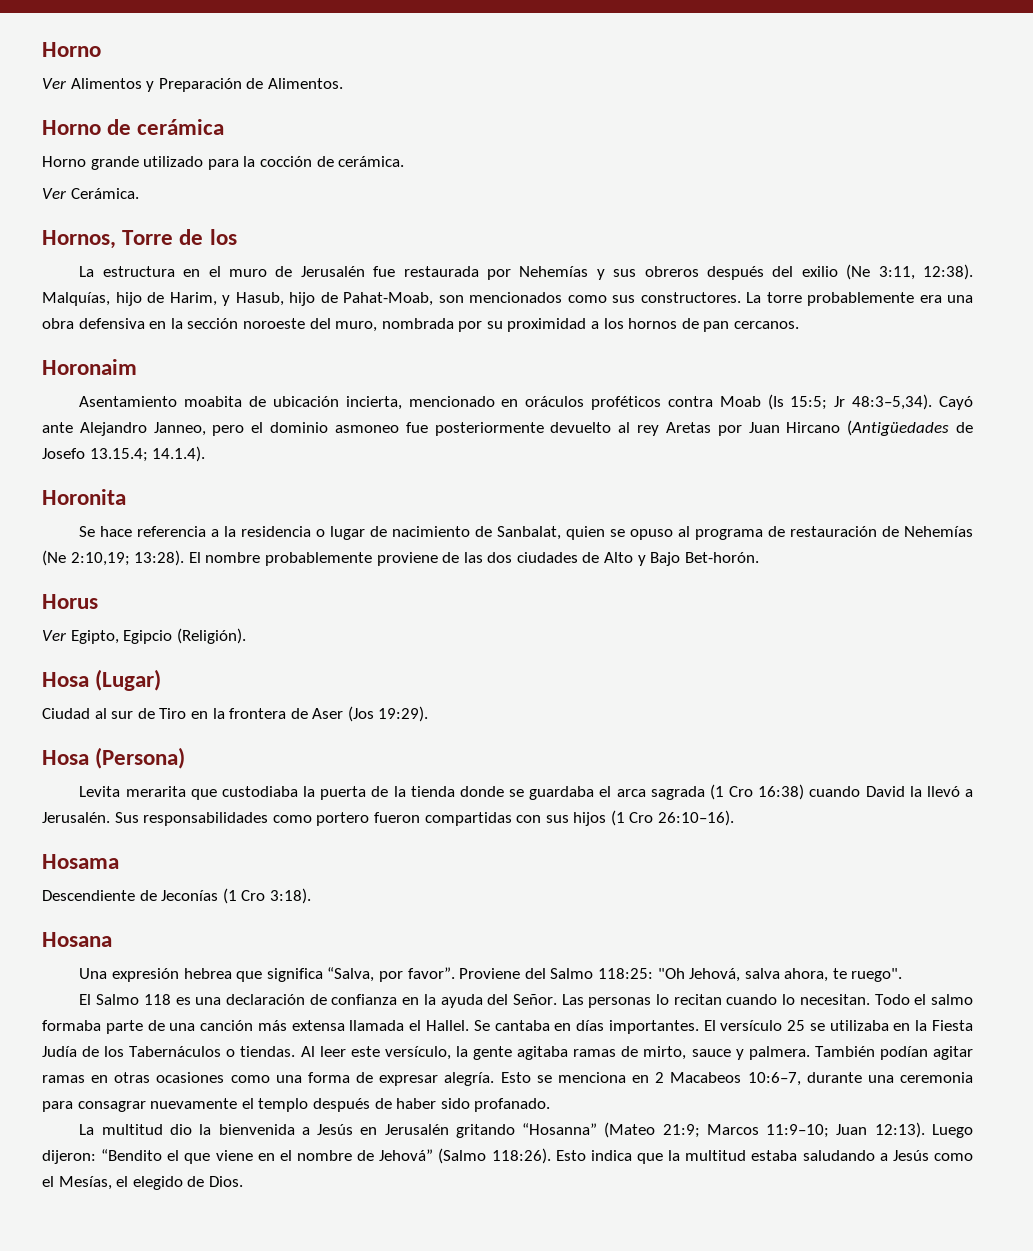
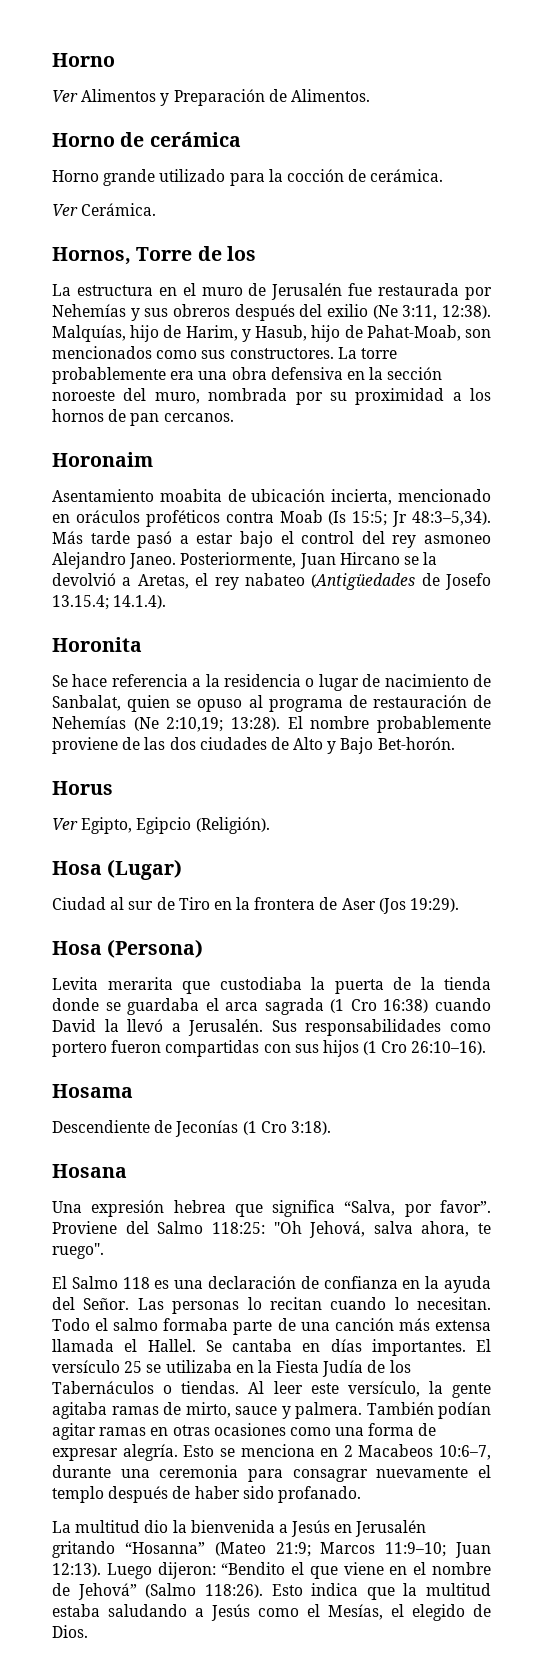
[938,396,973,410] [42,422,841,436] Cayó ante Alejandro Janneo, pero el dominio asmoneo fue posteriormente devuelto al rey Aretas por Juan Hircano -> [52,531,491,548] [52,552,438,569] [52,573,305,590] Más tarde pasó a estar bajo el control del rey asmoneo Alejandro Janeo. Posteriormente, Juan Hircano se la devolvió a Aretas, el rey nabateo

